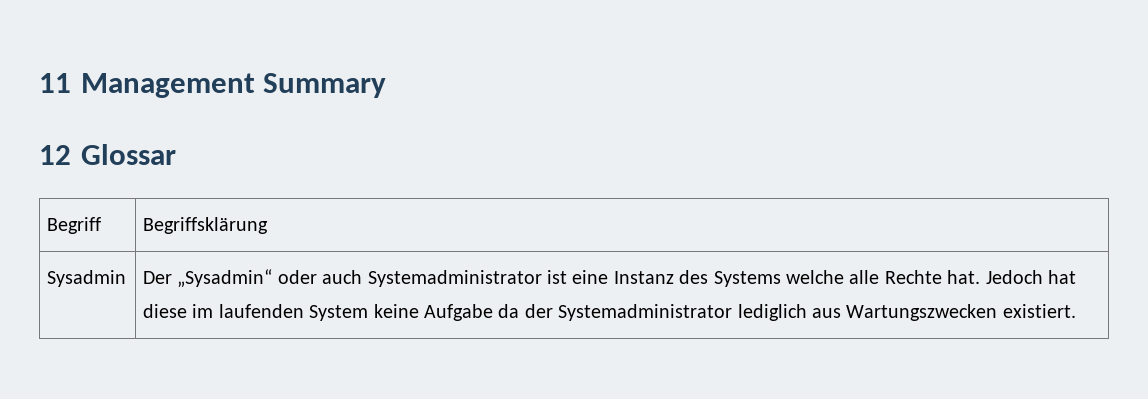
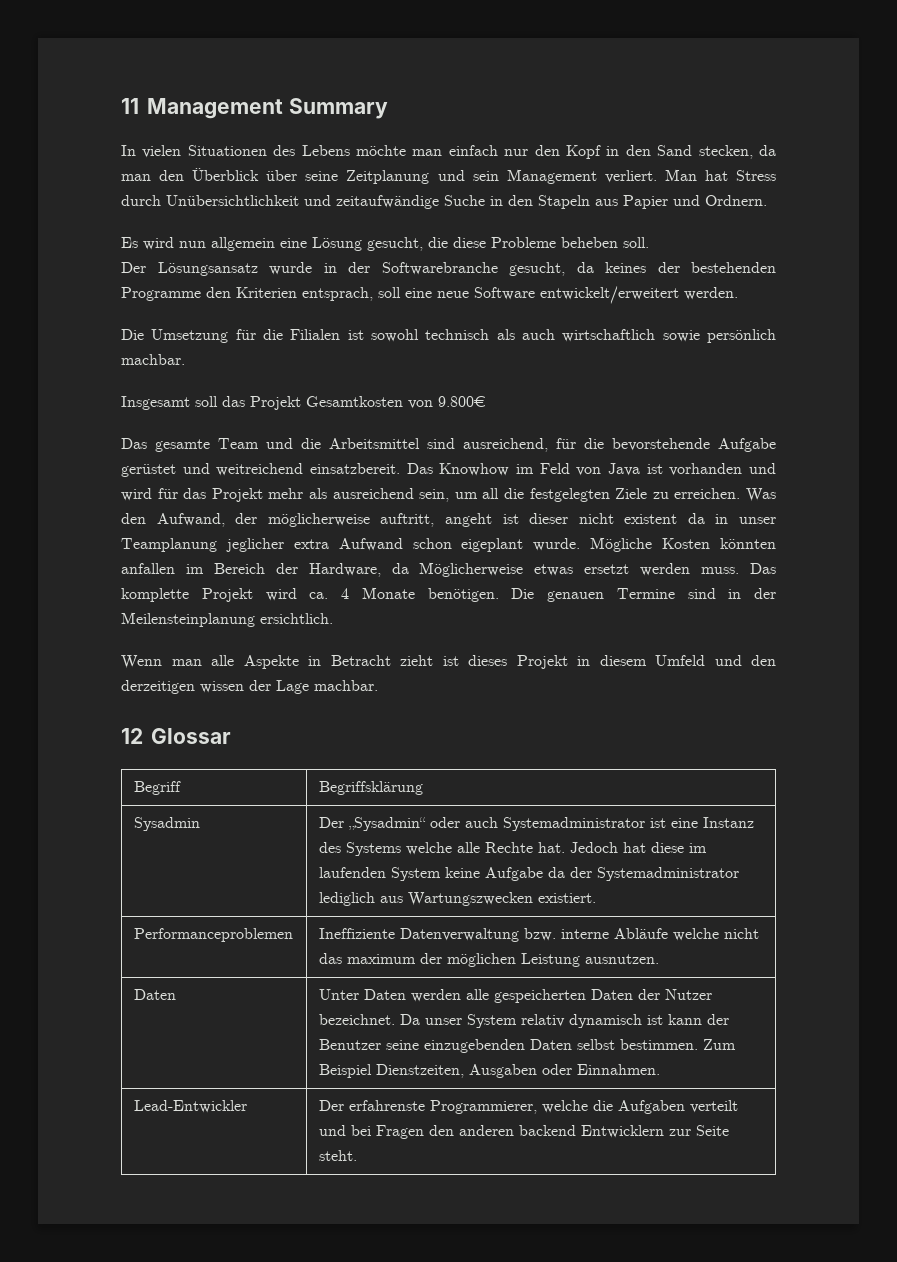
(387, 85) none -> [121,145,776,159] [121,168,777,184] [121,195,767,209] [121,237,649,251] [121,262,776,276] [121,286,738,304] [121,329,776,343] [121,354,185,365] [121,396,486,410] [121,438,776,452] [121,463,776,477] [121,488,777,502] [121,513,776,527] [121,537,777,552] [121,562,776,577] [121,587,776,602] [121,612,333,627] [121,655,776,669] [121,680,378,694] // In vielen Situationen des Lebens möchte man einfach nur den Kopf in den Sand stecken, da man den Überblick über seine Zeitplanung und sein Management verliert. Man hat Stress durch Unübersichtlichkeit und zeitaufwändige Suche in den Stapeln aus Papier und Ordnern. // Es wird nun allgemein eine Lösung gesucht, die diese Probleme beheben soll. // Der Lösungsansatz wurde in der Softwarebranche gesucht, da keines der bestehenden Programme den Kriterien entsprach, soll eine neue Software entwickelt/erweitert werden. // Die Umsetzung für die Filialen ist sowohl technisch als auch wirtschaftlich sowie persönlich machbar. // Insgesamt soll das Projekt Gesamtkosten von 9.800€ // Das gesamte Team und die Arbeitsmittel sind ausreichend, für die bevorstehende Aufgabe gerüstet und weitreichend einsatzbereit. Das Knowhow im Feld von Java ist vorhanden und wird für das Projekt mehr als ausreichend sein, um all die festgelegten Ziele zu erreichen. Was den Aufwand, der möglicherweise auftritt, angeht ist dieser nicht existent da in unser Teamplanung jeglicher extra Aufwand schon eigeplant wurde. Mögliche Kosten könnten anfallen im Bereich der Hardware, da Möglicherweise etwas ersetzt werden muss. Das komplette Projekt wird ca. 4 Monate benötigen. Die genauen Termine sind in der Meilensteinplanung ersichtlich. // Wenn man alle Aspekte in Betracht zieht ist dieses Projekt in diesem Umfeld und den derzeitigen wissen der Lage machbar.
(1076, 311) none -> [133,928,293,942] [318,928,759,942] [318,953,659,967] [133,989,176,1000] [318,989,712,1003] [318,1014,729,1028] [318,1039,736,1053] [318,1064,660,1078] [133,1100,247,1113] [318,1100,738,1114] [318,1125,729,1139] [318,1150,357,1161] // Performanceproblemen | Ineffiziente Datenverwaltung bzw. interne Abläufe welche nicht das maximum der möglichen Leistung ausnutzen. // Daten | Unter Daten werden alle gespeicherten Daten der Nutzer bezeichnet. Da unser System relativ dynamisch ist kann der Benutzer seine einzugebenden Daten selbst bestimmen. Zum Beispiel Dienstzeiten, Ausgaben oder Einnahmen. // Lead-Entwickler | Der erfahrenste Programmierer, welche die Aufgaben verteilt und bei Fragen den anderen backend Entwicklern zur Seite steht.

